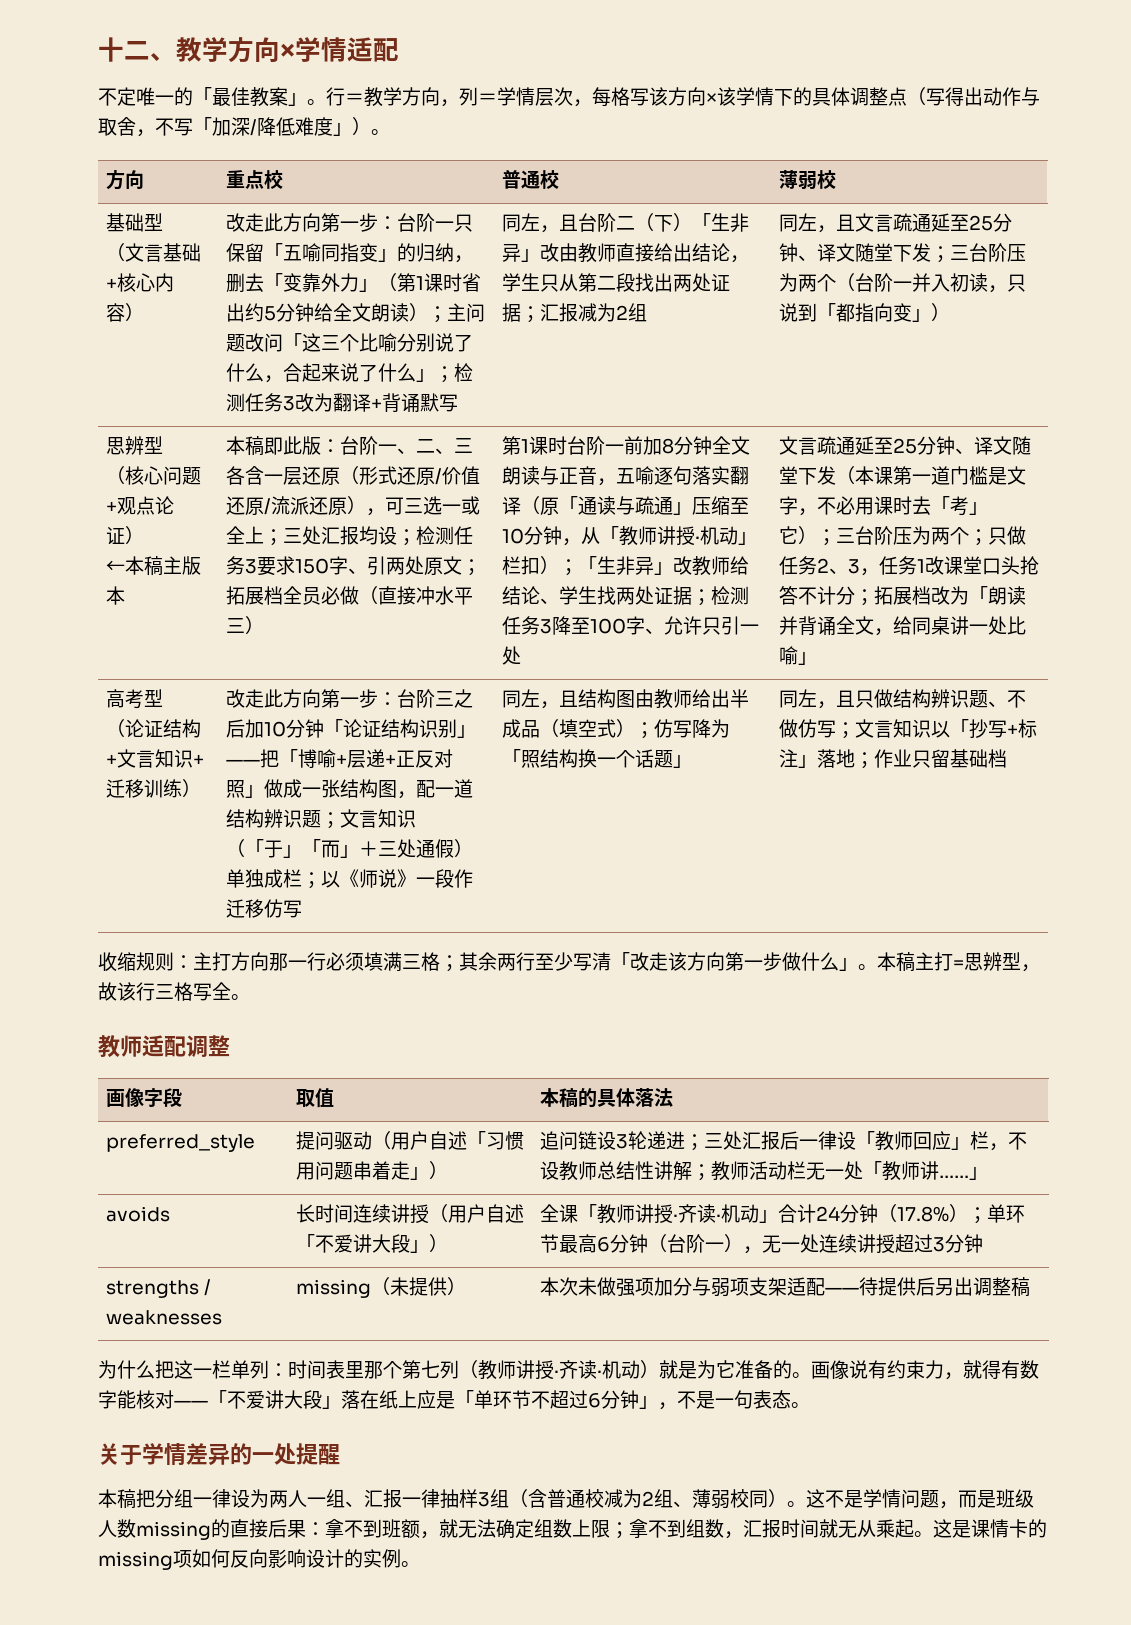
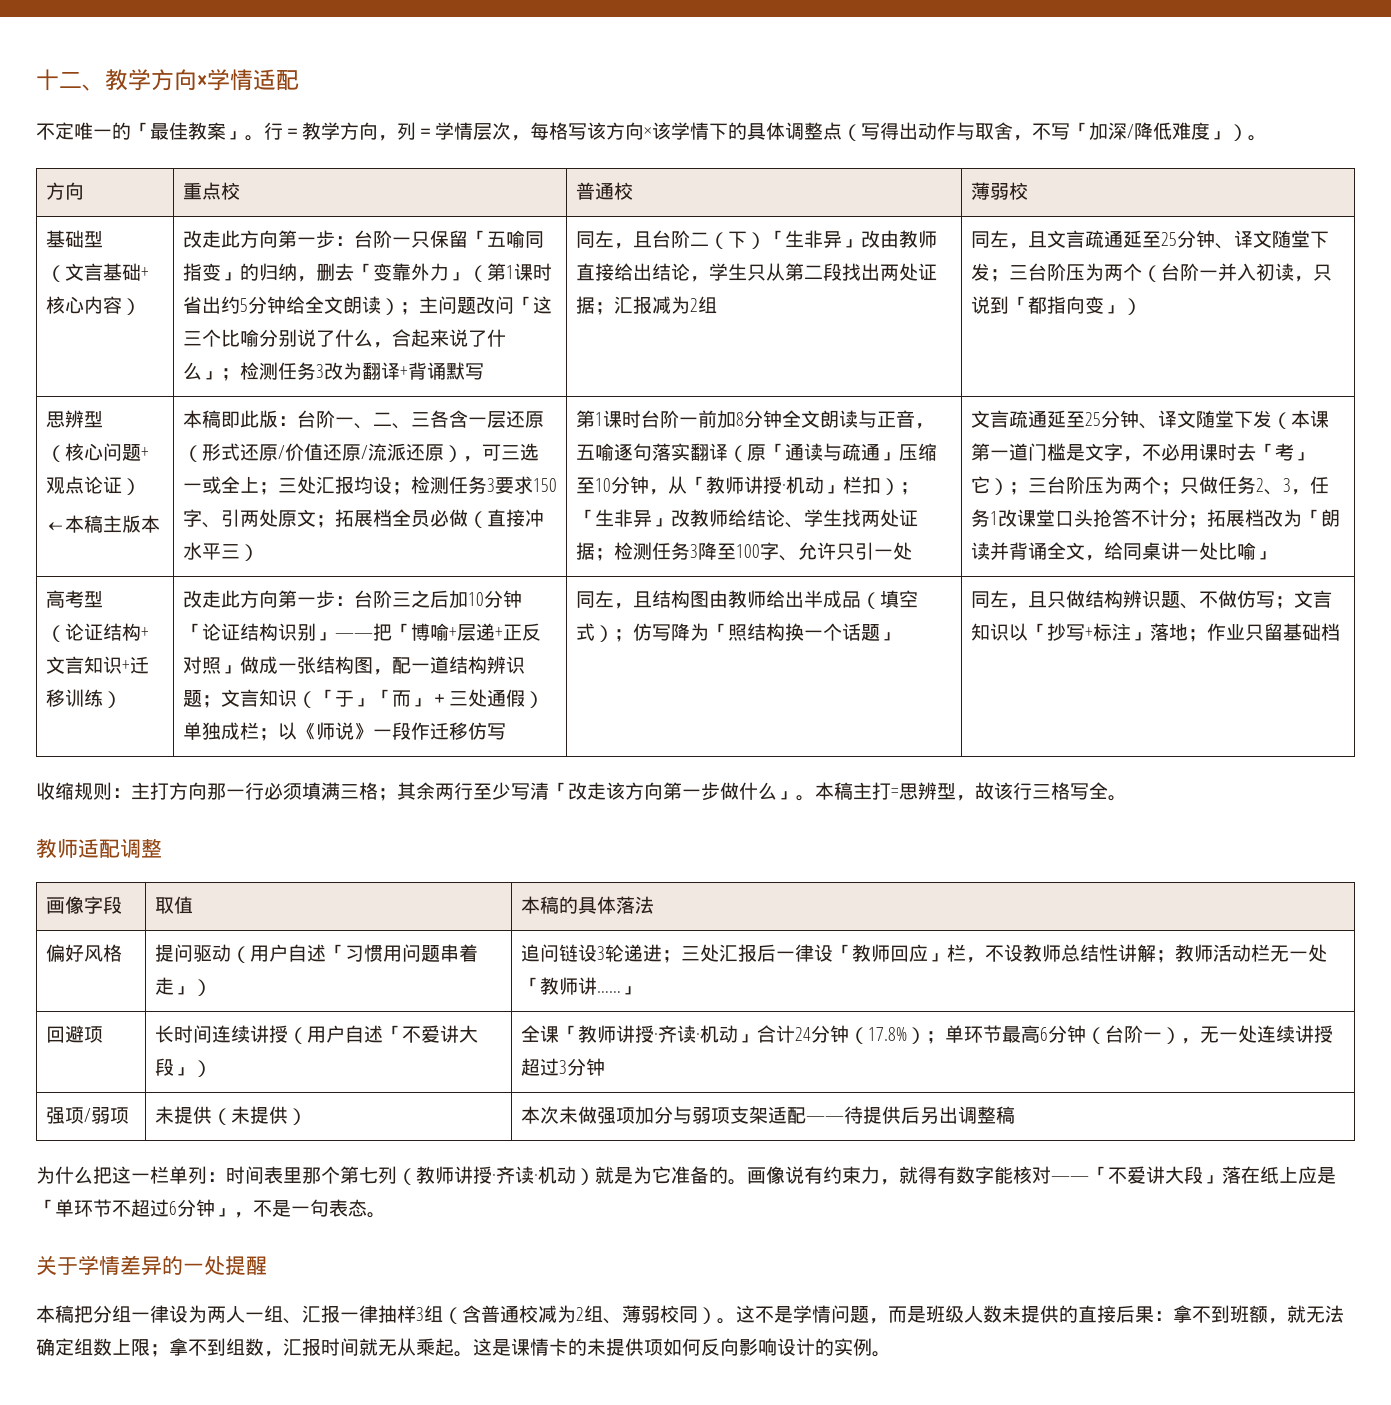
[105,1134,255,1152] preferred_style -> [45,944,122,962] 偏好风格
[105,1206,170,1222] avoids -> [45,1025,103,1043] 回避项
[105,1279,211,1298] [105,1310,222,1325] [295,1279,371,1298] strengths / weaknesses | missing -> [45,1107,129,1124] [154,1106,212,1124] 强项/弱项 | 未提供
[136,1521,211,1540] missing -> [1002,1305,1059,1323] 未提供
[98,1551,173,1570] missing -> [587,1338,644,1356] 未提供

